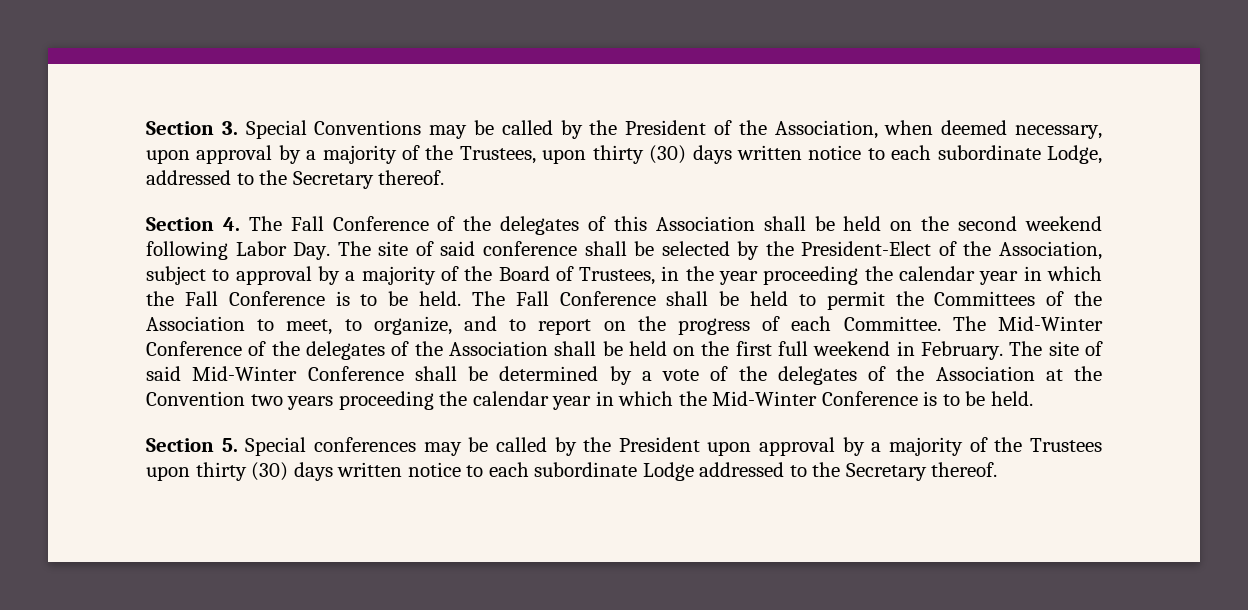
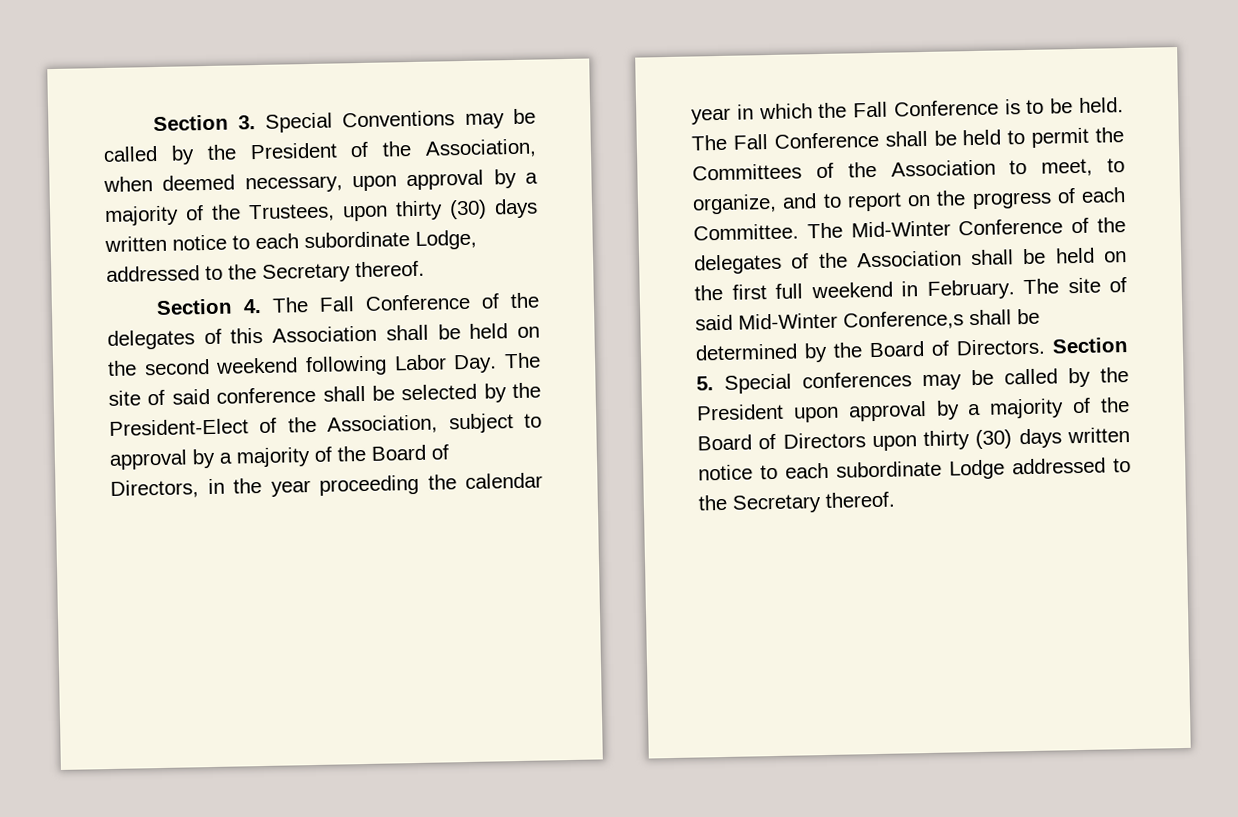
[579,267,656,285] Trustees, -> [110,479,199,499] Directors,
[307,366,404,381] Conference -> [843,310,964,331] Conference,s
[641,366,1102,385] [146,391,1034,410] a vote of the delegates of the Association at the Convention two years proceeding the calendar year in which the Mid-Winter Conference is to be held. // -> [833,338,1046,358] the Board of Directors.
[1029,438,1102,452] Trustees -> [697,432,866,451] Board of Directors

